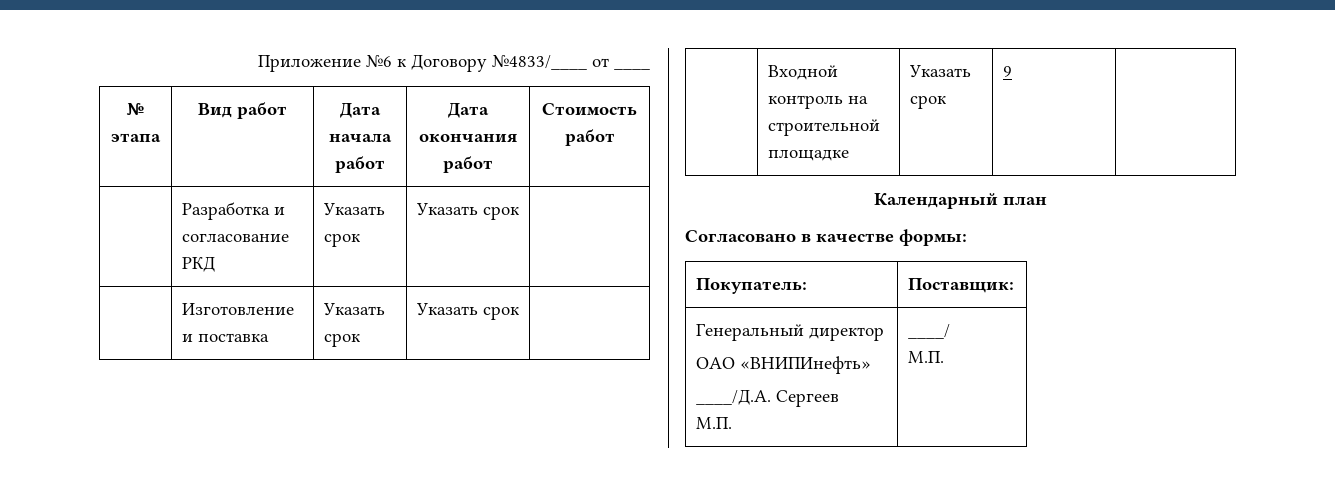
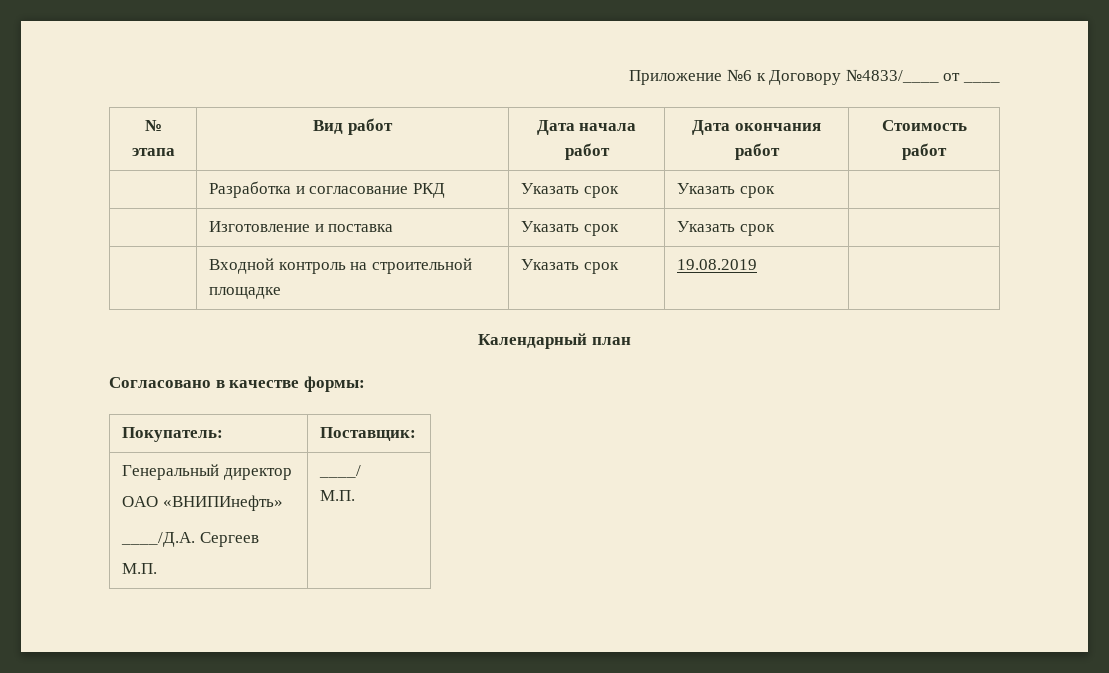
[1002,66,1012,77] 9 -> [677,259,758,270] 19.08.2019

